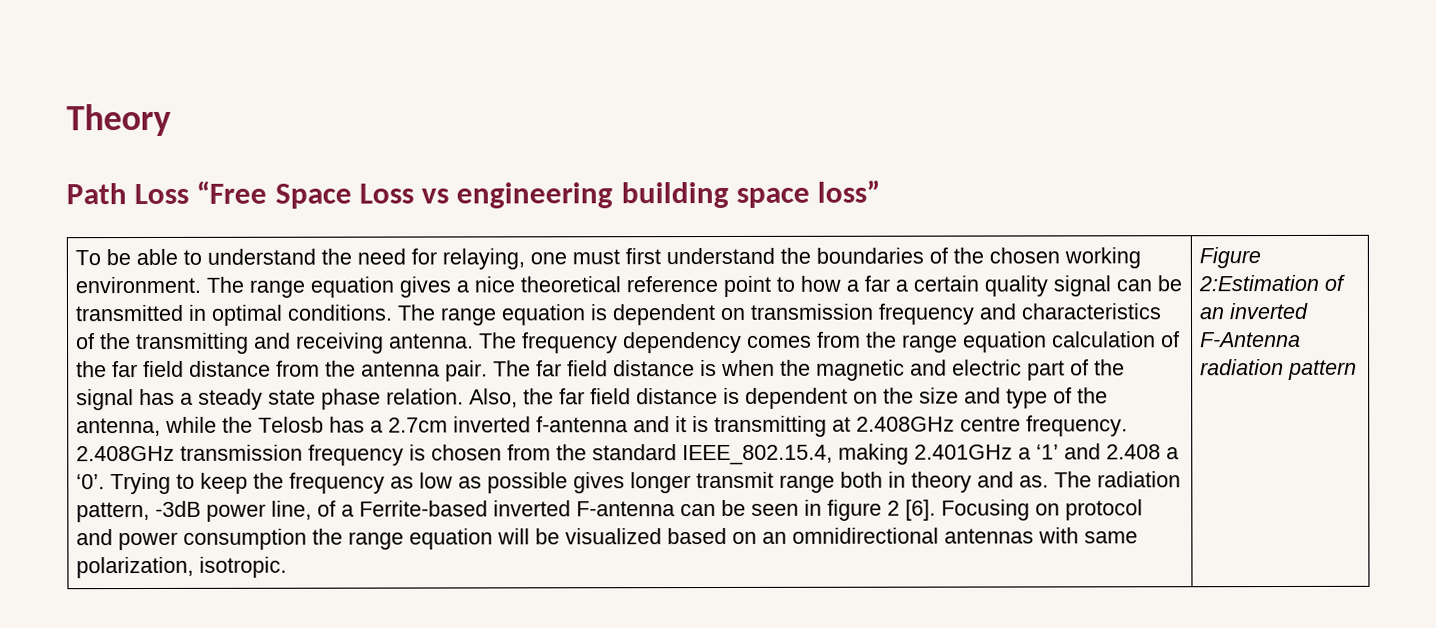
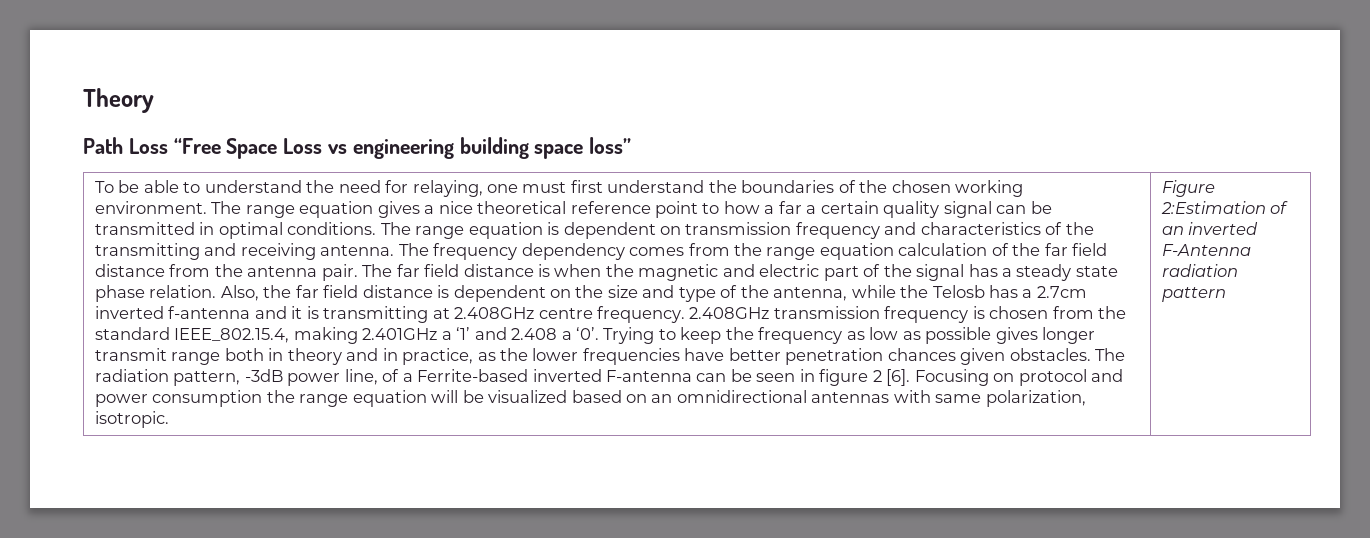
[1018,475,1049,488] as. -> [382,348,1091,365] in practice, as the lower frequencies have better penetration chances given obstacles.

